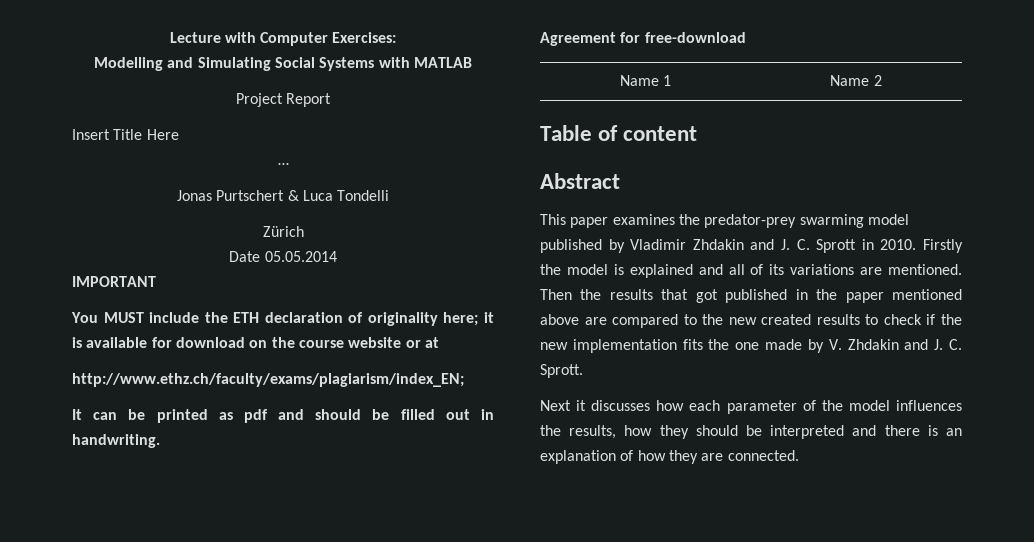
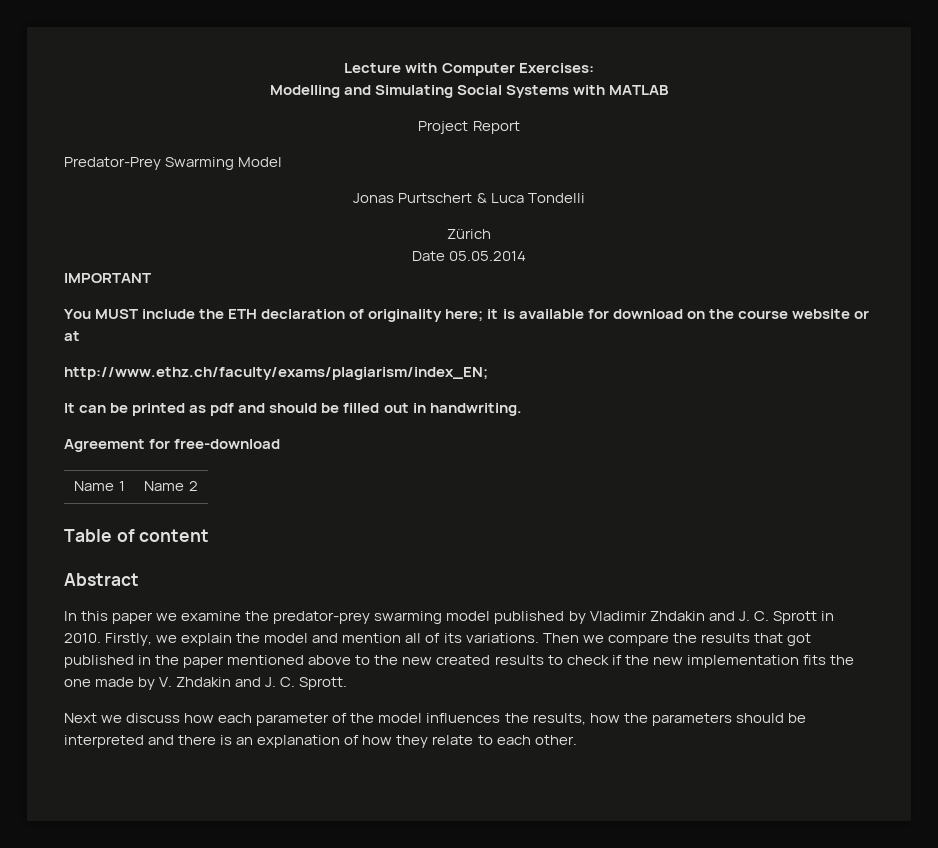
[72,129,179,140] [277,163,289,165] Insert Title Here // … -> [64,157,283,170] Predator-Prey Swarming Model
[540,214,675,228] This paper examines -> [64,611,242,624] In this paper we examine
[923,239,963,253] [540,264,962,278] [540,289,572,300] Firstly the model is explained and all of its variations are mentioned. Then -> [105,633,669,646] Firstly, we explain the model and mention all of its variations. Then we compare
[584,314,679,328] are compared -> (352, 660) none
[576,400,651,411] it discusses -> [101,713,181,723] we discuss
[659,425,689,439] they -> [623,713,732,726] the parameters
[701,450,799,461] are connected. -> [432,735,577,745] relate to each other.

